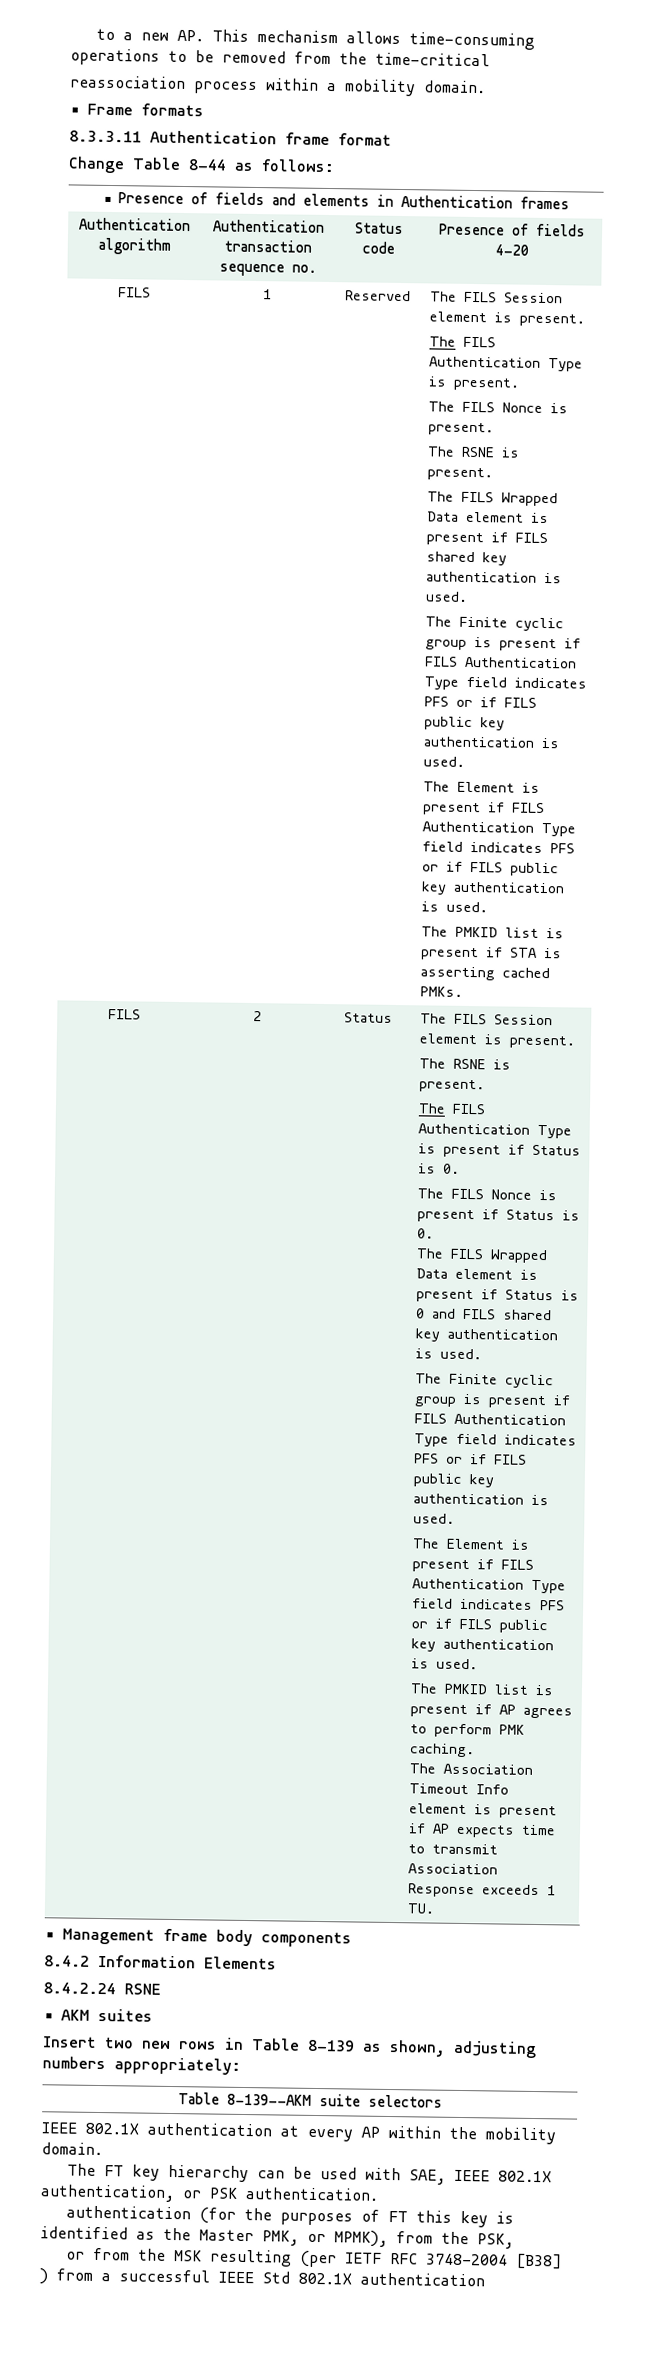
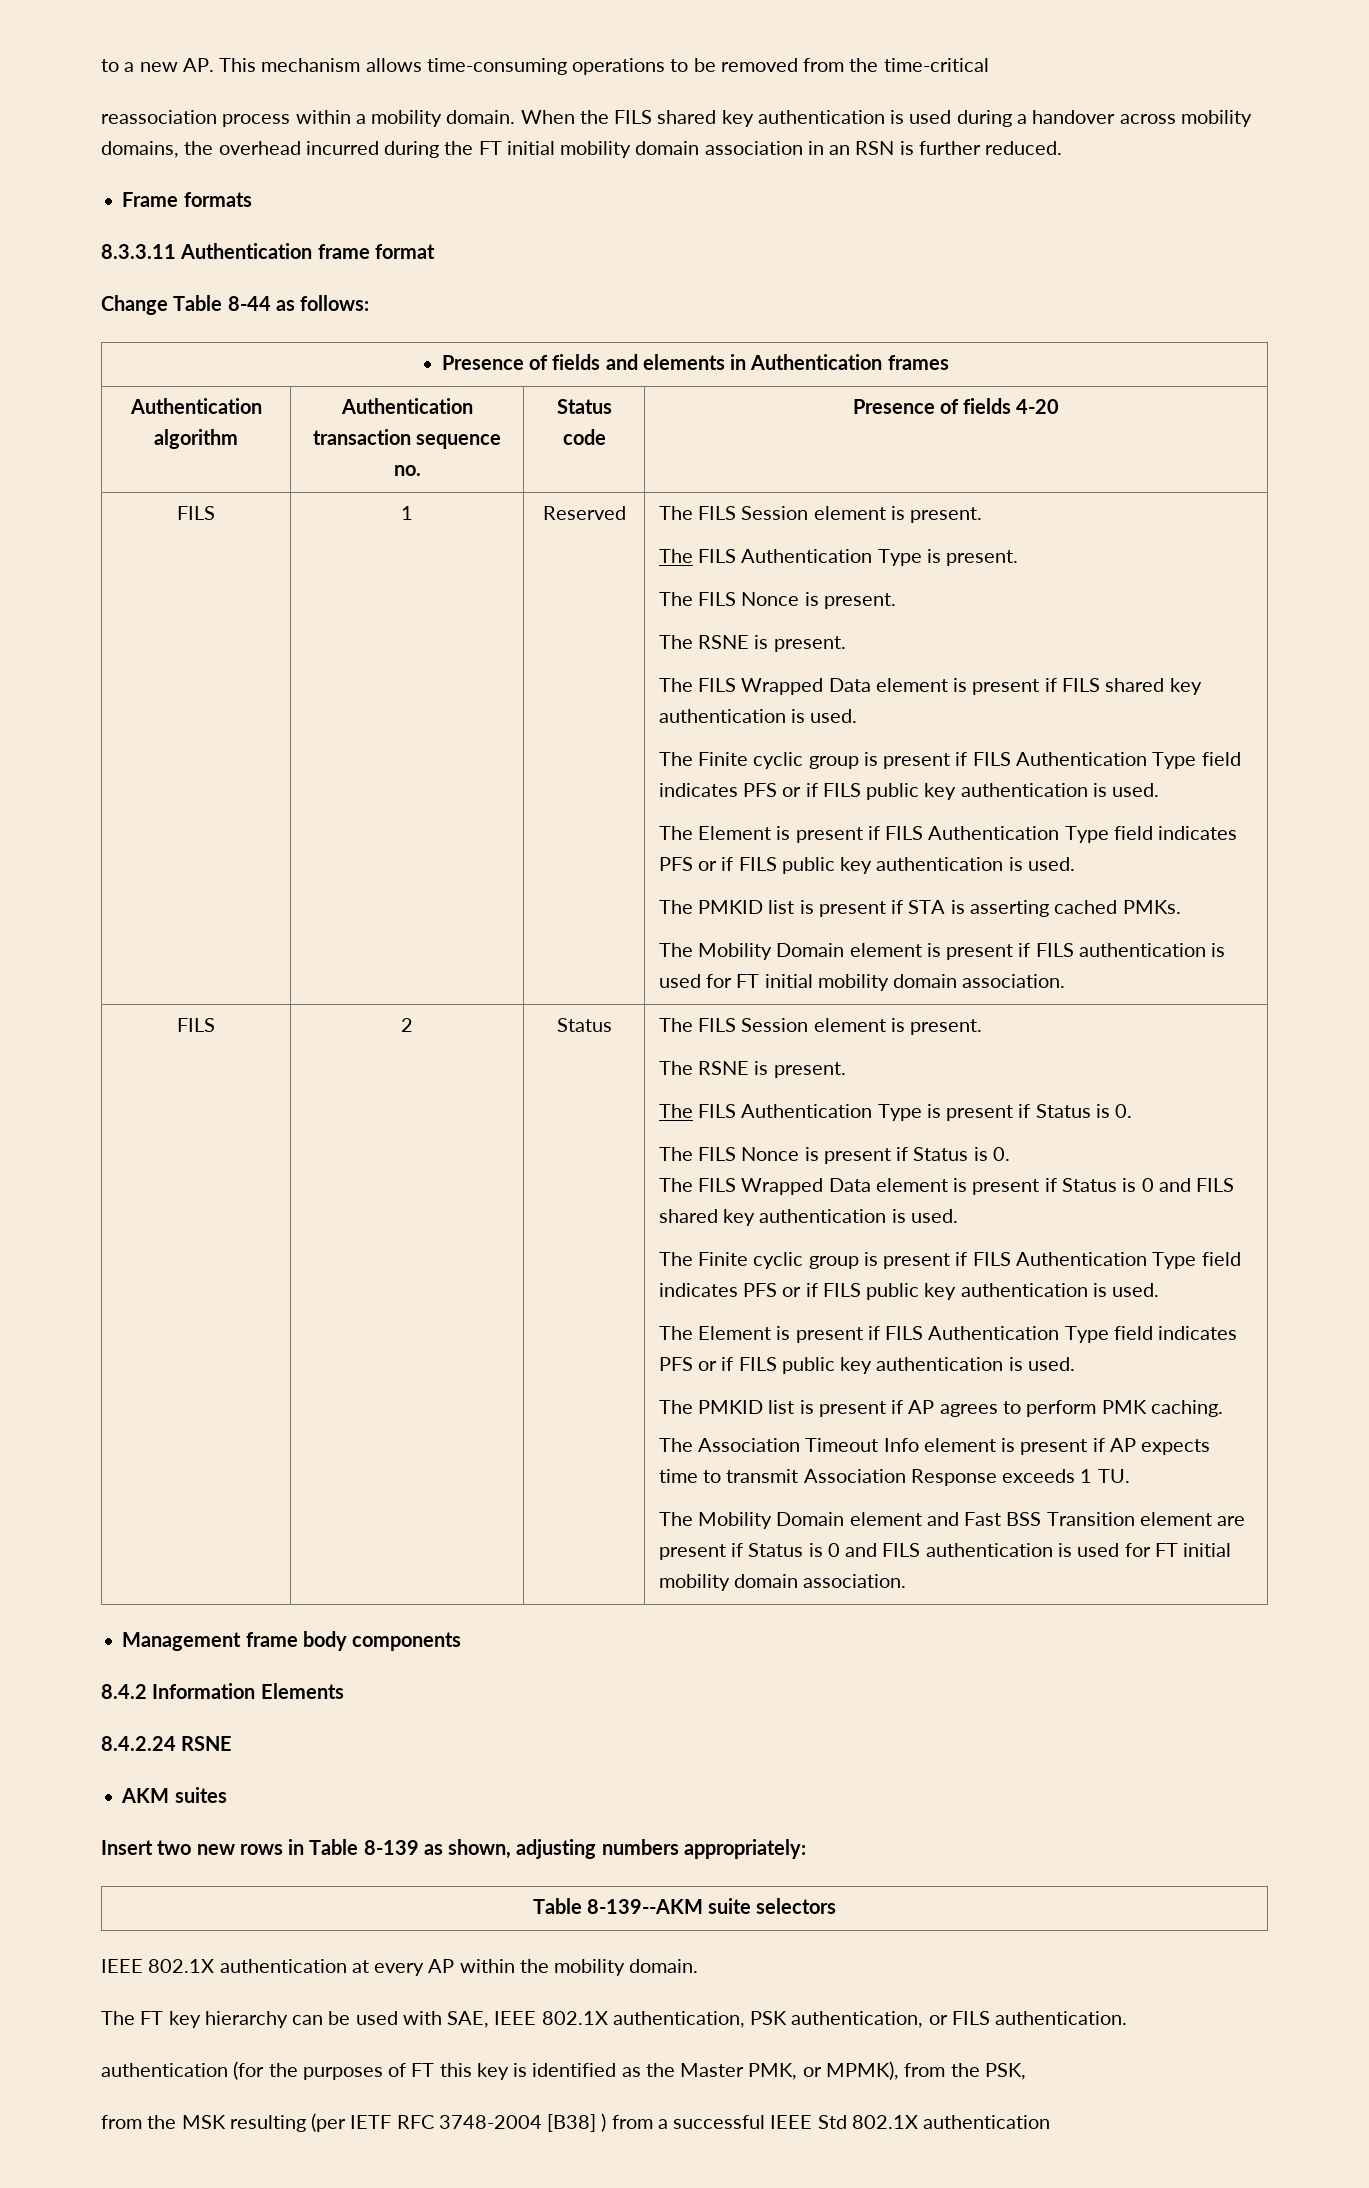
(486, 87) none -> [520,110,1252,127] [101,141,1063,158] When the FILS shared key authentication is used during a handover across mobility domains, the overhead incurred during the FT initial mobility domain association in an RSN is further reduced.
(463, 991) none -> [658,943,1226,960] [658,974,1066,991] // The Mobility Domain element is present if FILS authentication is used for FT initial mobility domain association.
(435, 1908) none -> [658,1512,1246,1529] [658,1543,1232,1560] [658,1574,907,1591] // The Mobility Domain element and Fast BSS Transition element are present if Status is 0 and FILS authentication is used for FT initial mobility domain association.
[182,2187,238,2199] or PSK -> [750,2011,990,2028] PSK authentication, or FILS
[65,2251,85,2260] or -> (1026, 2071) none

